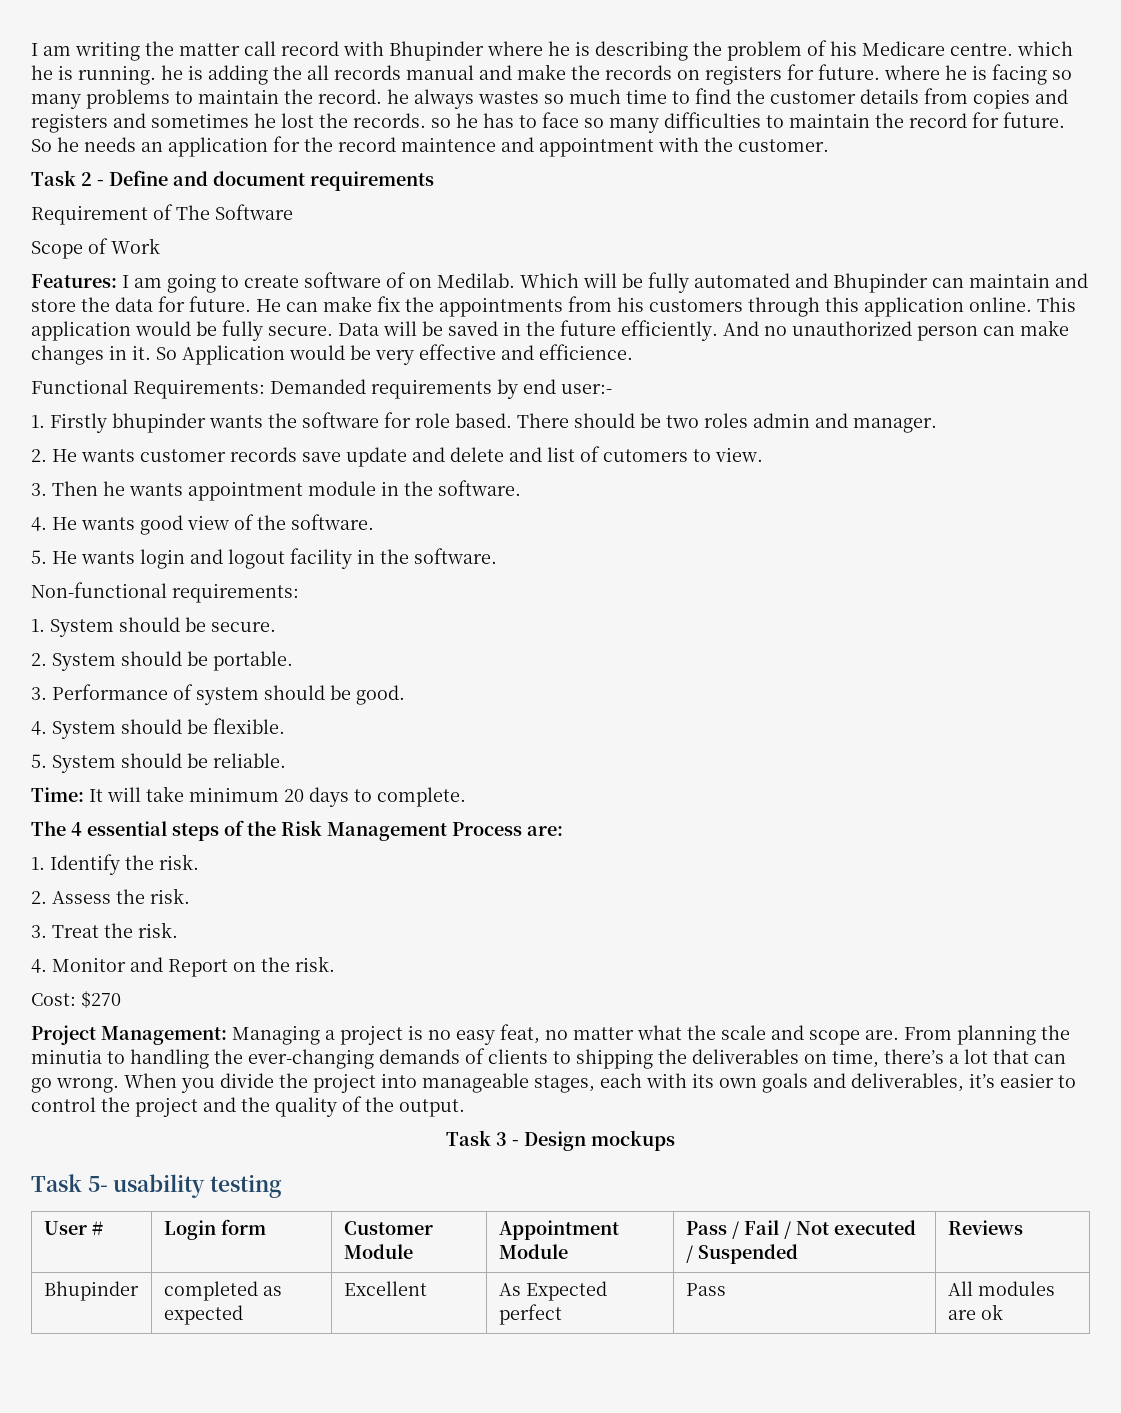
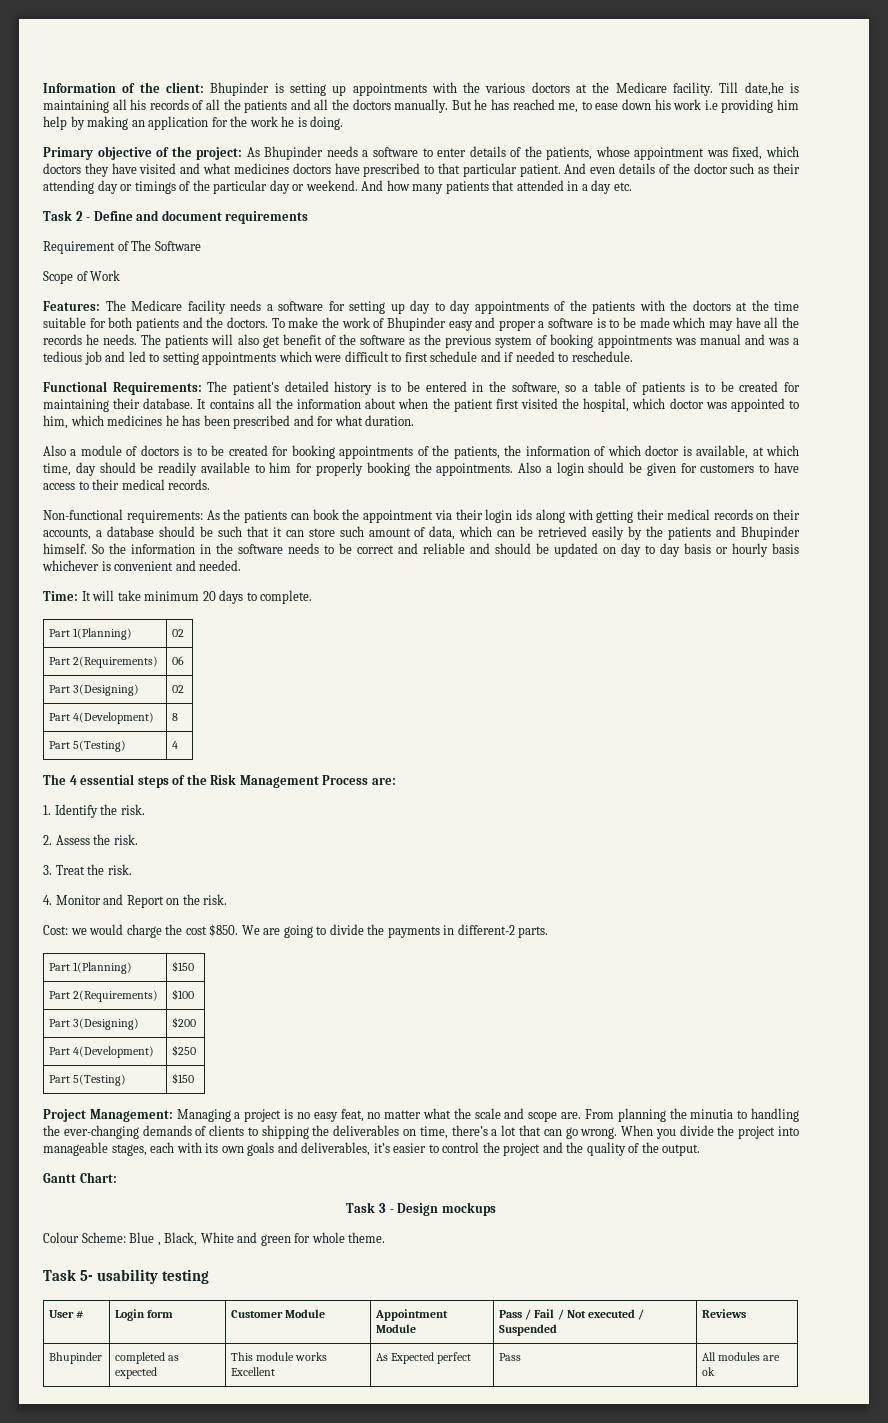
[31,40,1073,61] [31,64,1072,85] [31,88,1068,109] [31,112,1065,133] [31,136,829,157] I am writing the matter call record with Bhupinder where he is describing the problem of his Medicare centre. which he is running. he is adding the all records manual and make the records on registers for future. where he is facing so many problems to maintain the record. he always wastes so much time to find the customer details from copies and registers and sometimes he lost the records. so he has to face so many difficulties to maintain the record for future. So he needs an application for the record maintence and appointment with the customer. -> [43,82,799,96] [43,99,800,113] [43,116,344,130] [43,146,799,160] [43,163,801,177] [43,180,632,194] Information of the client: Bhupinder is setting up appointments with the various doctors at the Medicare facility. Till date,he is maintaining all his records of all the patients and all the doctors manually. But he has reached me, to ease down his work i.e providing him help by making an application for the work he is doing. // Primary objective of the project: As Bhupinder needs a software to enter details of the patients, whose appointment was fixed, which doctors they have visited and what medicines doctors have prescribed to that particular patient. And even details of the doctor such as their attending day or timings of the particular day or weekend. And how many patients that attended in a day etc.
[122,272,1088,293] [31,296,1076,317] [31,320,1069,341] [31,344,633,365] [31,379,612,399] [31,412,937,433] [31,446,763,467] [31,480,521,501] [31,514,374,535] [31,548,497,569] [31,582,299,603] [31,617,276,637] [31,651,293,671] [31,684,405,705] [31,718,285,739] [31,753,286,773] I am going to create software of on Medilab. Which will be fully automated and Bhupinder can maintain and store the data for future. He can make fix the appointments from his customers through this application online. This application would be fully secure. Data will be saved in the future efficiently. And no unauthorized person can make changes in it. So Application would be very effective and efficience. // Functional Requirements: Demanded requirements by end user:- // 1. Firstly bhupinder wants the software for role based. There should be two roles admin and manager. // 2. He wants customer records save update and delete and list of cutomers to view. // 3. Then he wants appointment module in the software. // 4. He wants good view of the software. // 5. He wants login and logout facility in the software. // Non-functional requirements: // 1. System should be secure. // 2. System should be portable. // 3. Performance of system should be good. // 4. System should be flexible. // 5. System should be reliable. -> [105,300,799,314] [43,317,800,331] [43,334,799,348] [43,351,633,365] [43,381,800,395] [43,398,799,412] [43,415,415,429] [43,445,799,459] [43,462,799,476] [43,479,211,490] [43,509,800,523] [43,526,800,540] [43,543,799,557] [42,560,242,571] The Medicare facility needs a software for setting up day to day appointments of the patients with the doctors at the time suitable for both patients and the doctors. To make the work of Bhupinder easy and proper a software is to be made which may have all the records he needs. The patients will also get benefit of the software as the previous system of booking appointments was manual and was a tedious job and led to setting appointments which were difficult to first schedule and if needed to reschedule. // Functional Requirements: The patient's detailed history is to be entered in the software, so a table of patients is to be created for maintaining their database. It contains all the information about when the patient first visited the hospital, which doctor was appointed to him, which medicines he has been prescribed and for what duration. // Also a module of doctors is to be created for booking appointments of the patients, the information of which doctor is available, at which time, day should be readily available to him for properly booking the appointments. Also a login should be given for customers to have access to their medical records. // Non-functional requirements: As the patients can book the appointment via their login ids along with getting their medical records on their accounts, a database should be such that it can store such amount of data, which can be retrieved easily by the patients and Bhupinder himself. So the information in the software needs to be correct and reliable and should be updated on day to day basis or hourly basis whichever is convenient and needed.
(466, 797) none -> [49,628,133,640] [172,629,185,637] [49,656,159,668] [172,656,185,665] [49,684,140,696] [172,685,185,693] [49,712,155,724] [172,713,179,721] [49,740,127,752] [172,741,179,749] // Part 1(Planning) | 02 // Part 2(Requirements) | 06 // Part 3(Designing) | 02 // Part 4(Development) | 8 // Part 5(Testing) | 4
[81,991,121,1008] $270 -> [70,924,549,938] [49,962,133,974] [172,961,195,972] [49,990,159,1002] [172,989,195,1000] [49,1018,140,1030] [172,1017,197,1028] [49,1046,155,1058] [172,1045,197,1056] [49,1074,127,1086] [172,1073,195,1084] we would charge the cost $850. We are going to divide the payments in different-2 parts. // Part 1(Planning) | $150 // Part 2(Requirements) | $100 // Part 3(Designing) | $200 // Part 4(Development) | $250 // Part 5(Testing) | $150
(465, 1108) none -> [43,1172,117,1183] // Gantt Chart:
(675, 1140) none -> [43,1232,386,1246] // Colour Scheme: Blue , Black, White and green for whole theme.
(243, 1315) none -> [231,1352,328,1361] This module works

